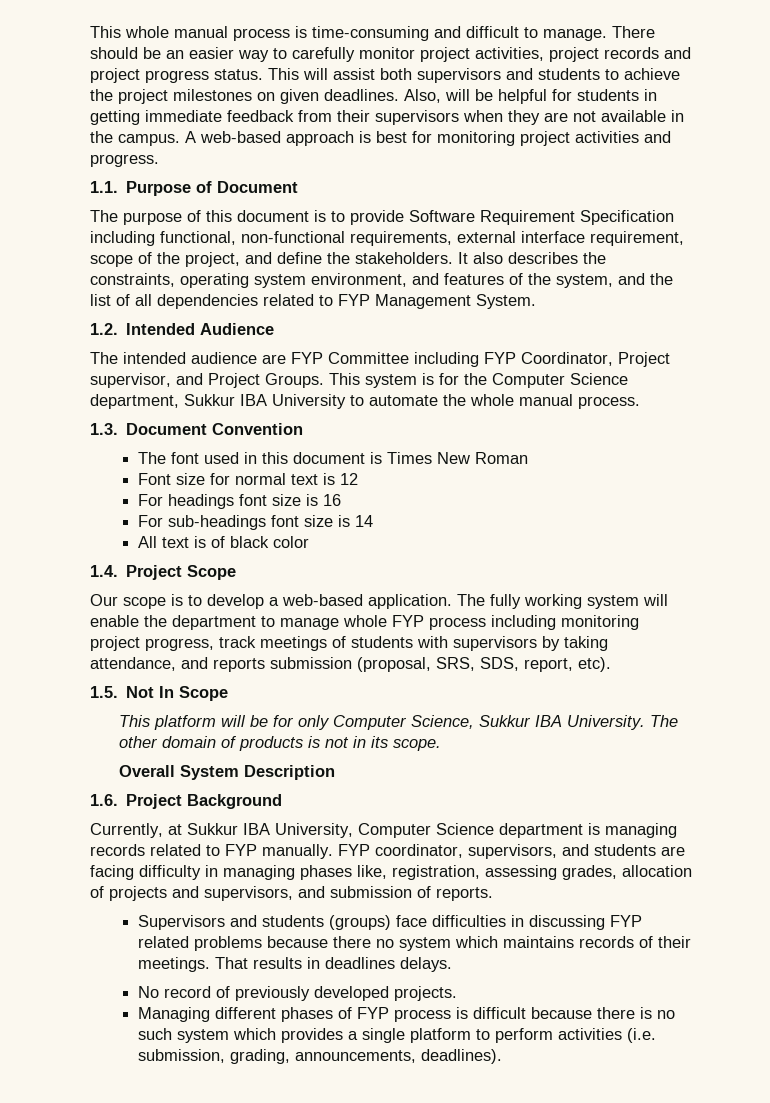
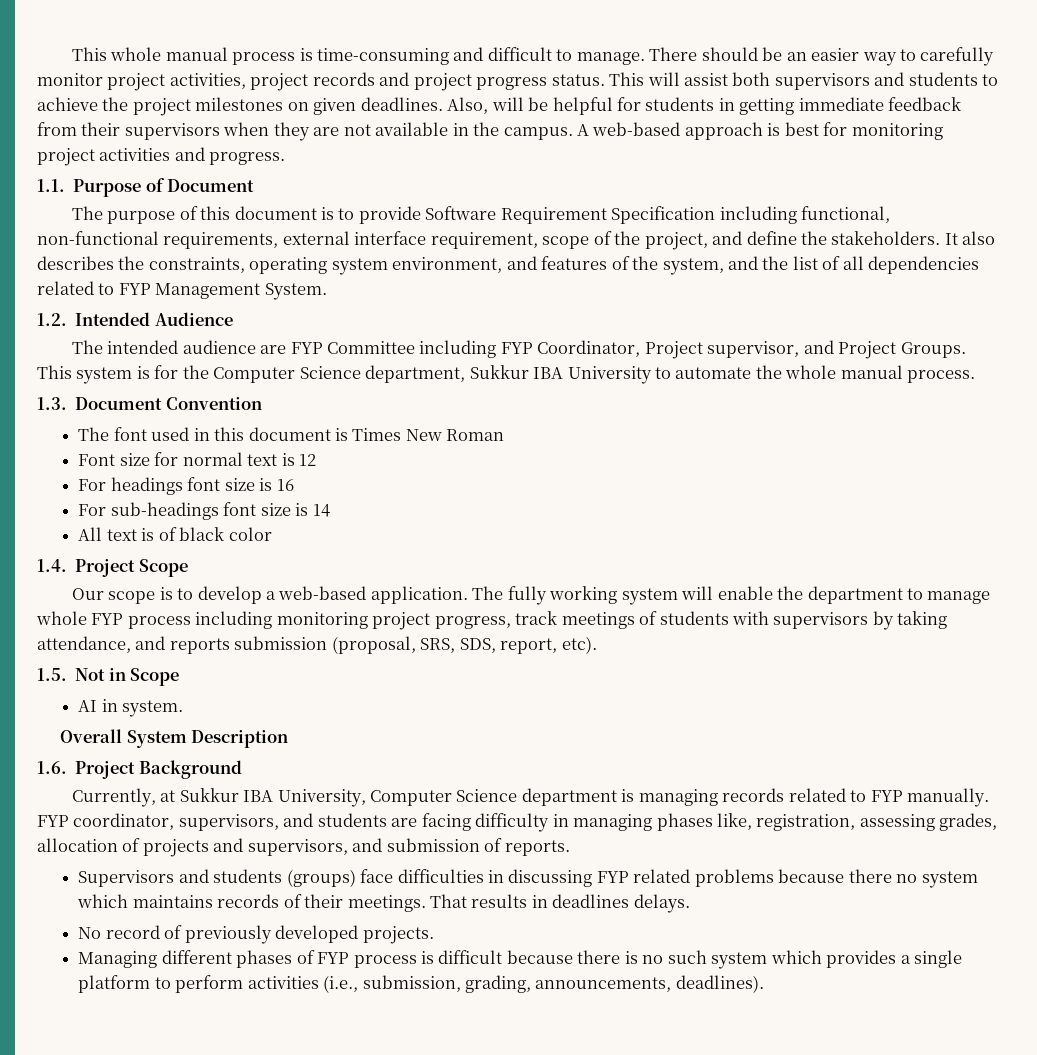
[159,686,229,701] [119,715,679,730] [119,736,442,751] In Scope // This platform will be for only Computer Science, Sukkur IBA University. The other domain of products is not in its scope. -> [108,668,180,686] [78,699,184,717] in Scope // AI in system.
[626,1028,656,1043] (i.e. -> [323,975,359,993] (i.e.,

